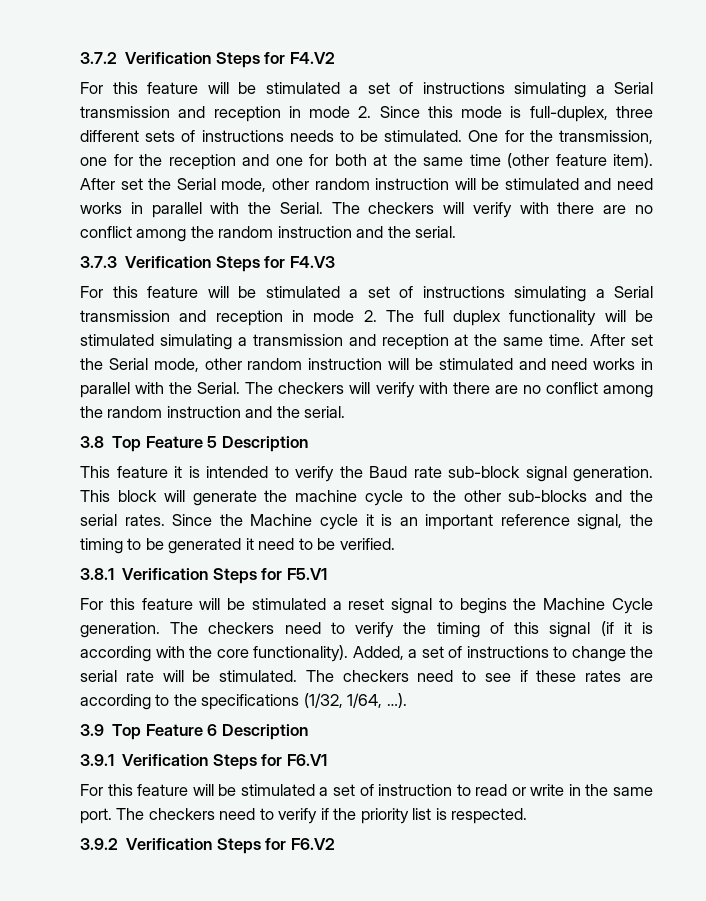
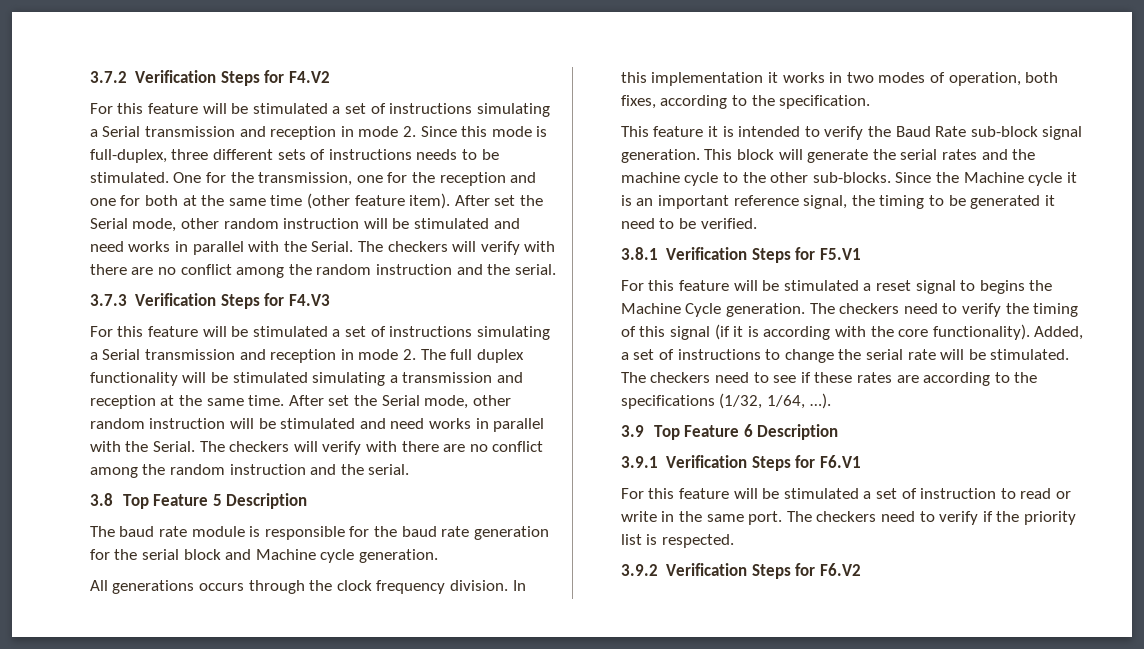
(308, 444) none -> [89,526,549,540] [89,549,438,563] [89,580,526,594] [620,72,1059,86] [620,95,871,109] // The baud rate module is responsible for the baud rate generation for the serial block and Machine cycle generation. // All generations occurs through the clock frequency division. In this implementation it works in two modes of operation, both fixes, according to the specification.
[413,466,442,478] rate -> [935,126,967,137] Rate
(288, 496) none -> [900,149,1036,160] serial rates and the
[508,490,653,502] [80,514,165,526] sub-blocks and the serial rates. -> [812,172,891,183] sub-blocks.

